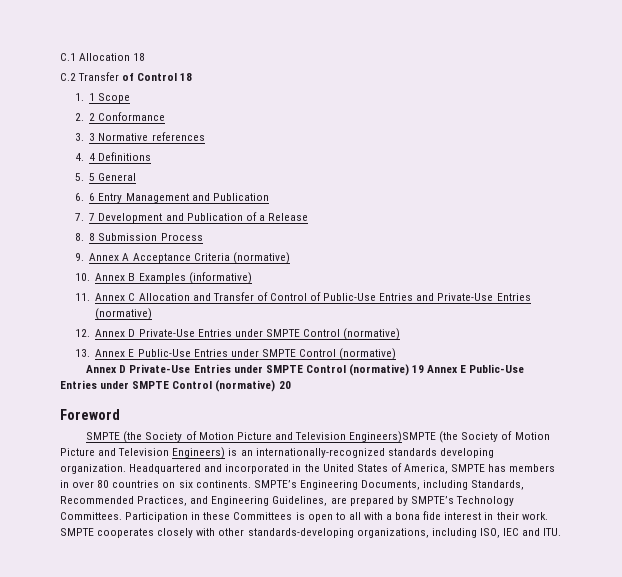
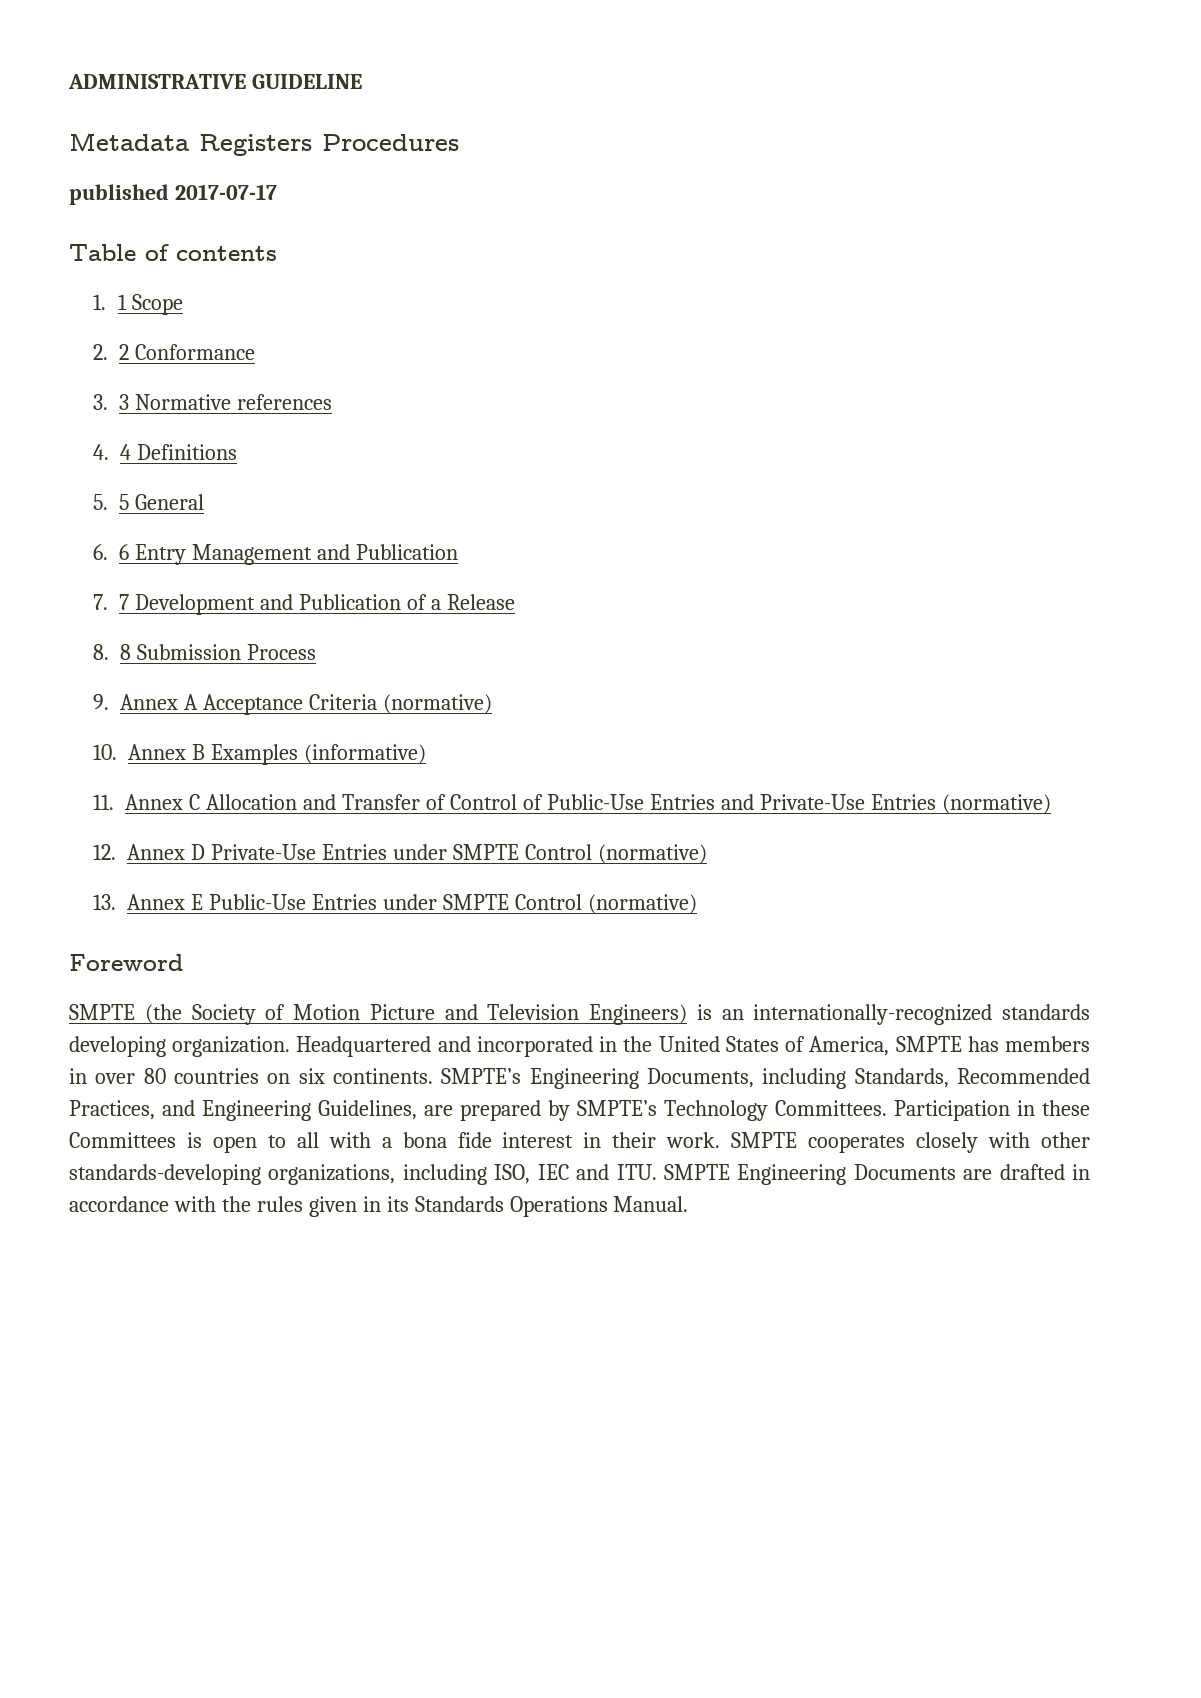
[60,53,146,61] [60,72,193,81] C.1 Allocation 18 // C.2 Transfer of Control 18 -> [68,74,362,89] [69,133,459,156] [69,184,277,205] [69,244,277,261] ADMINISTRATIVE GUIDELINE // Metadata Registers Procedures // published 2017-07-17 // Table of contents
[86,364,525,376] [60,380,291,392] // Annex D Private-Use Entries under SMPTE Control (normative) 19 Annex E Public-Use Entries under SMPTE Control (normative) 20 -> (698, 904) none
[349,431,550,443] [60,448,170,456] Engineers)SMPTE (the Society of Motion Picture and Television -> (580, 1012) none
(562, 532) none -> [663,1164,1090,1185] [69,1196,689,1217] SMPTE Engineering Documents are drafted in accordance with the rules given in its Standards Operations Manual.

